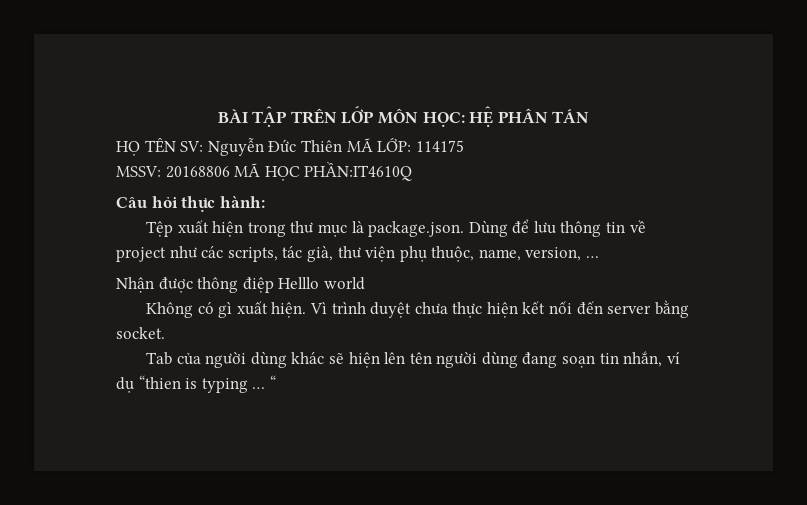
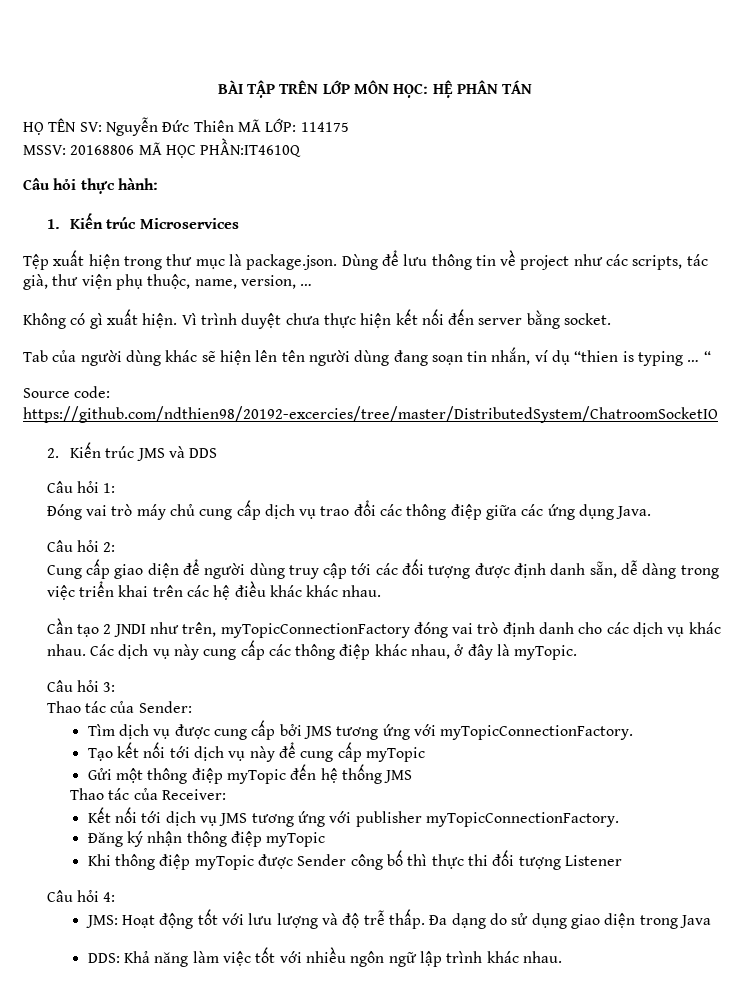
(265, 202) none -> [46,213,239,229] // 1. Kiến trúc Microservices
[116,277,365,293] // Nhận được thông điệp Helllo world -> (313, 285) none
(276, 382) none -> [23,386,111,398] [23,406,718,423] [46,442,218,461] [46,481,116,493] [46,500,652,520] [46,540,116,552] [46,559,719,579] [46,581,382,600] [46,618,721,638] [46,640,578,660] [46,680,116,692] [46,701,192,713] [87,720,634,740] [87,742,425,762] [87,764,413,784] [70,788,227,800] [87,807,619,827] [87,831,326,847] [87,850,622,870] [46,890,116,902] [85,909,711,929] [87,947,562,967] // Source code: https://github.com/ndthien98/20192-excercies/tree/master/DistributedSystem/ChatroomSocketIO // 2. Kiến trúc JMS và DDS // Câu hỏi 1: // Đóng vai trò máy chủ cung cấp dịch vụ trao đổi các thông điệp giữa các ứng dụng Java. // Câu hỏi 2: // Cung cấp giao diện để người dùng truy cập tới các đối tượng được định danh sẵn, dễ dàng trong việc triển khai trên các hệ điều khác khác nhau. // Cần tạo 2 JNDI như trên, myTopicConnectionFactory đóng vai trò định danh cho các dịch vụ khác nhau. Các dịch vụ này cung cấp các thông điệp khác nhau, ở đây là myTopic. // Câu hỏi 3: // Thao tác của Sender: // Tìm dịch vụ được cung cấp bởi JMS tương ứng với myTopicConnectionFactory. // Tạo kết nối tới dịch vụ này để cung cấp myTopic // Gửi một thông điệp myTopic đến hệ thống JMS // Thao tác của Receiver: // Kết nối tới dịch vụ JMS tương ứng với publisher myTopicConnectionFactory. // Đăng ký nhận thông điệp myTopic // Khi thông điệp myTopic được Sender công bố thì thực thi đối tượng Listener // Câu hỏi 4: // JMS: Hoạt động tốt với lưu lượng và độ trễ thấp. Đa dạng do sử dụng giao diện trong Java // DDS: Khả năng làm việc tốt với nhiều ngôn ngữ lập trình khác nhau.

